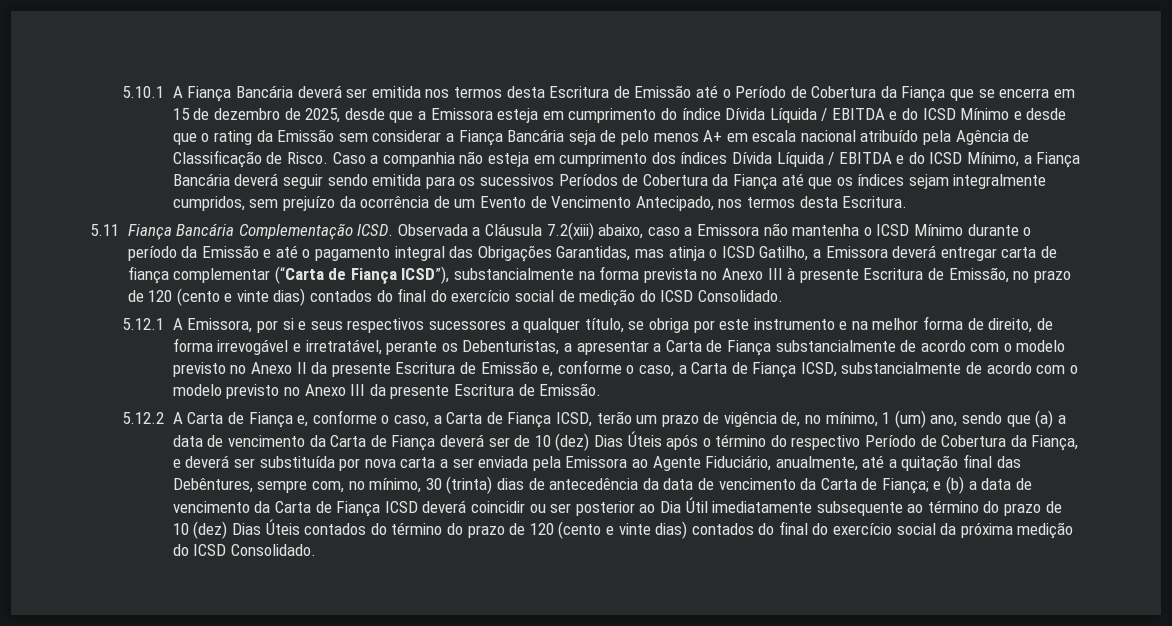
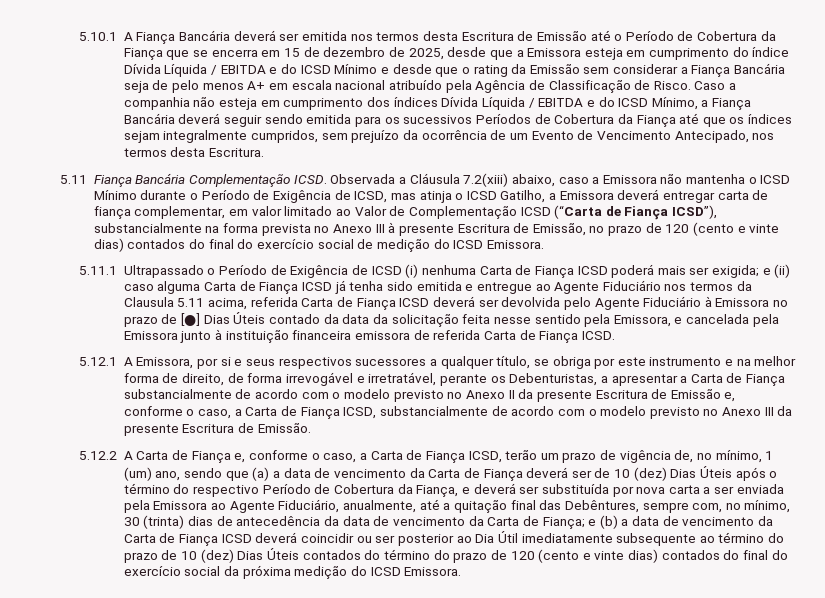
[127,245,631,262] período da Emissão e até o pagamento integral das Obrigações Garantidas, -> [201,190,388,203] Período de Exigência de ICSD,
[173,268,271,283] complementar -> [134,206,551,219] complementar, em valor limitado ao Valor de Complementação ICSD
[697,290,783,302] Consolidado. -> [486,240,544,249] [79,264,791,278] [123,280,752,294] [123,296,789,310] [123,312,779,327] [123,329,615,343] Emissora. // 5.11.1 Ultrapassado o Período de Exigência de ICSD (i) nenhuma Carta de Fiança ICSD poderá mais ser exigida; e (ii) caso alguma Carta de Fiança ICSD já tenha sido emitida e entregue ao Agente Fiduciário nos termos da Clausula 5.11 acima, referida Carta de Fiança ICSD deverá ser devolvida pelo Agente Fiduciário à Emissora no prazo de [●] Dias Úteis contado da data da solicitação feita nesse sentido pela Emissora, e cancelada pela Emissora junto à instituição financeira emissora de referida Carta de Fiança ICSD.
[231,544,317,556] Consolidado. -> [404,567,462,576] Emissora.

